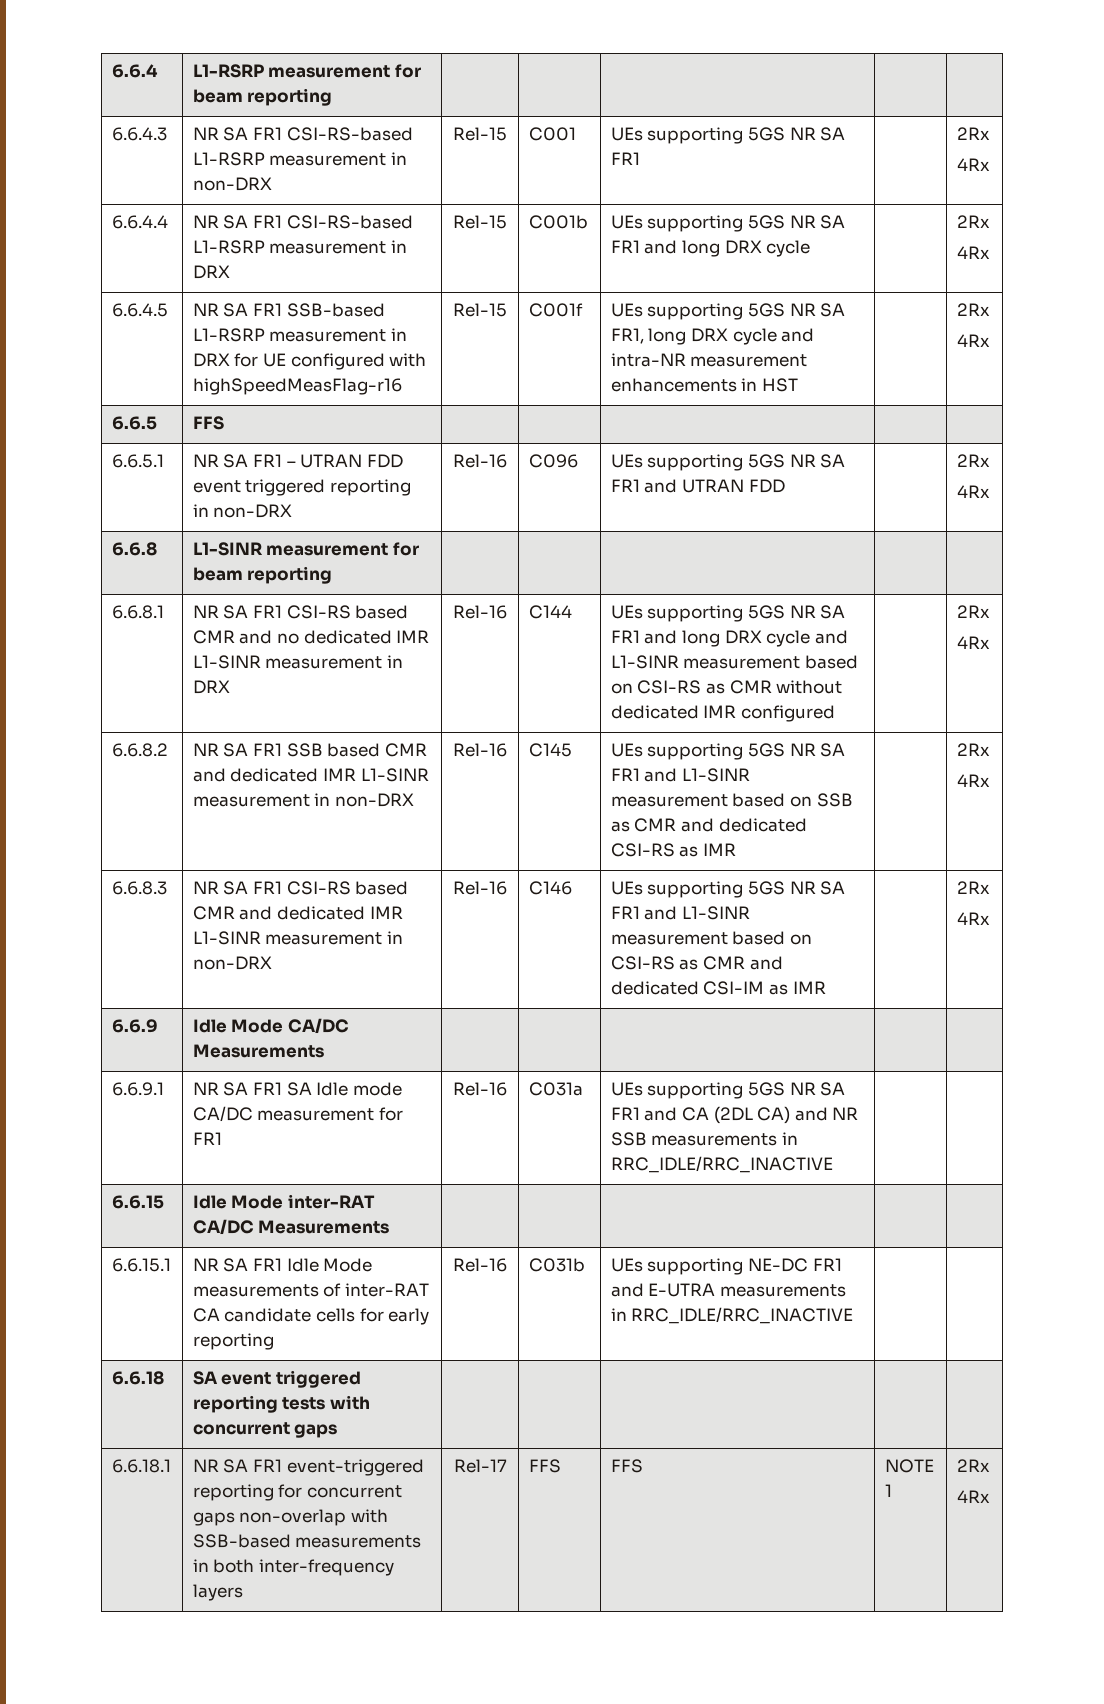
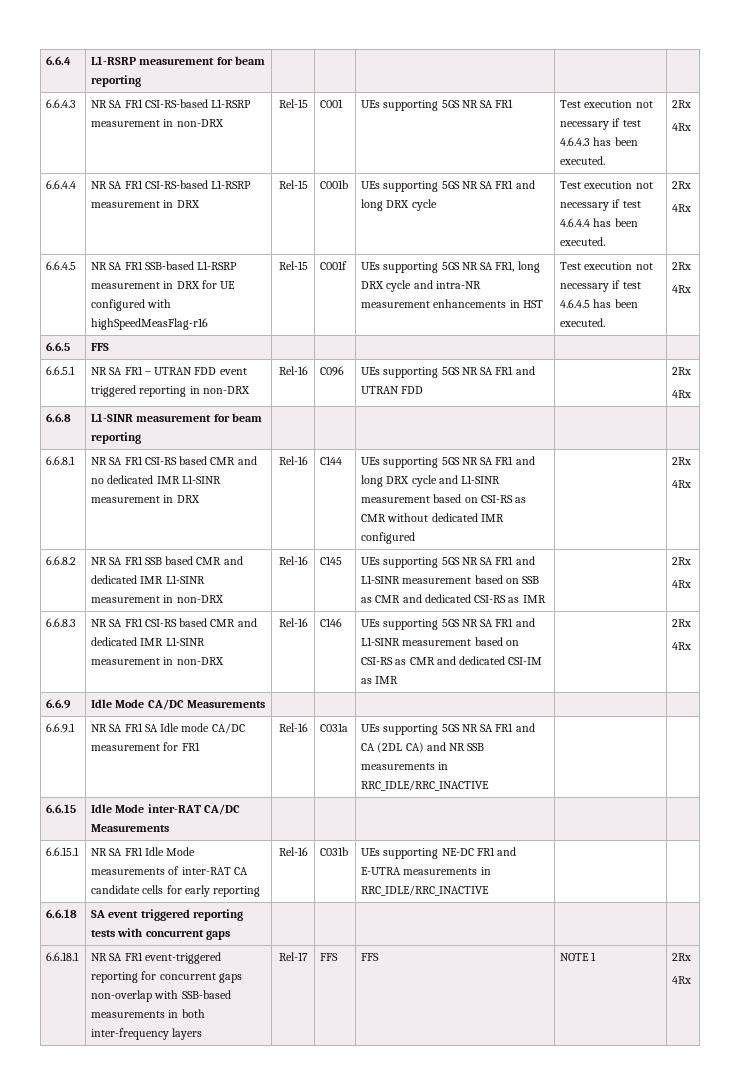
(640, 158) none -> [560,100,653,108] [560,118,641,130] [560,137,638,146] [560,156,606,165] Test execution not necessary if test 4.6.4.3 has been executed.
(811, 248) none -> [560,181,653,189] [560,199,641,211] [560,218,638,227] [560,237,606,246] Test execution not necessary if test 4.6.4.4 has been executed.
(799, 385) none -> [560,262,653,270] [560,280,641,292] [560,299,638,308] [560,318,606,327] Test execution not necessary if test 4.6.4.5 has been executed.

